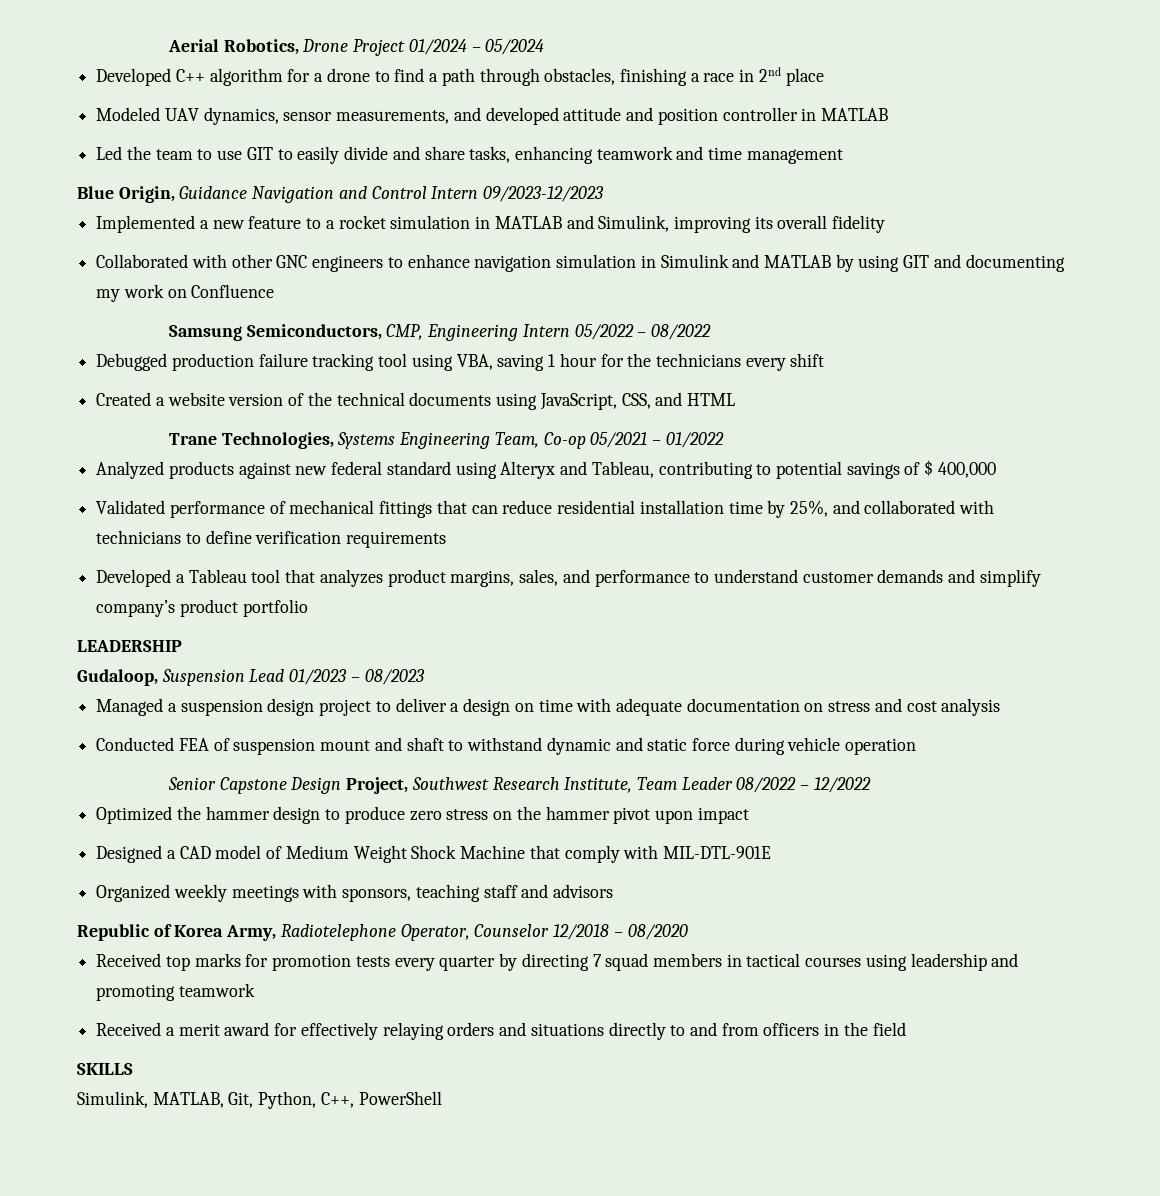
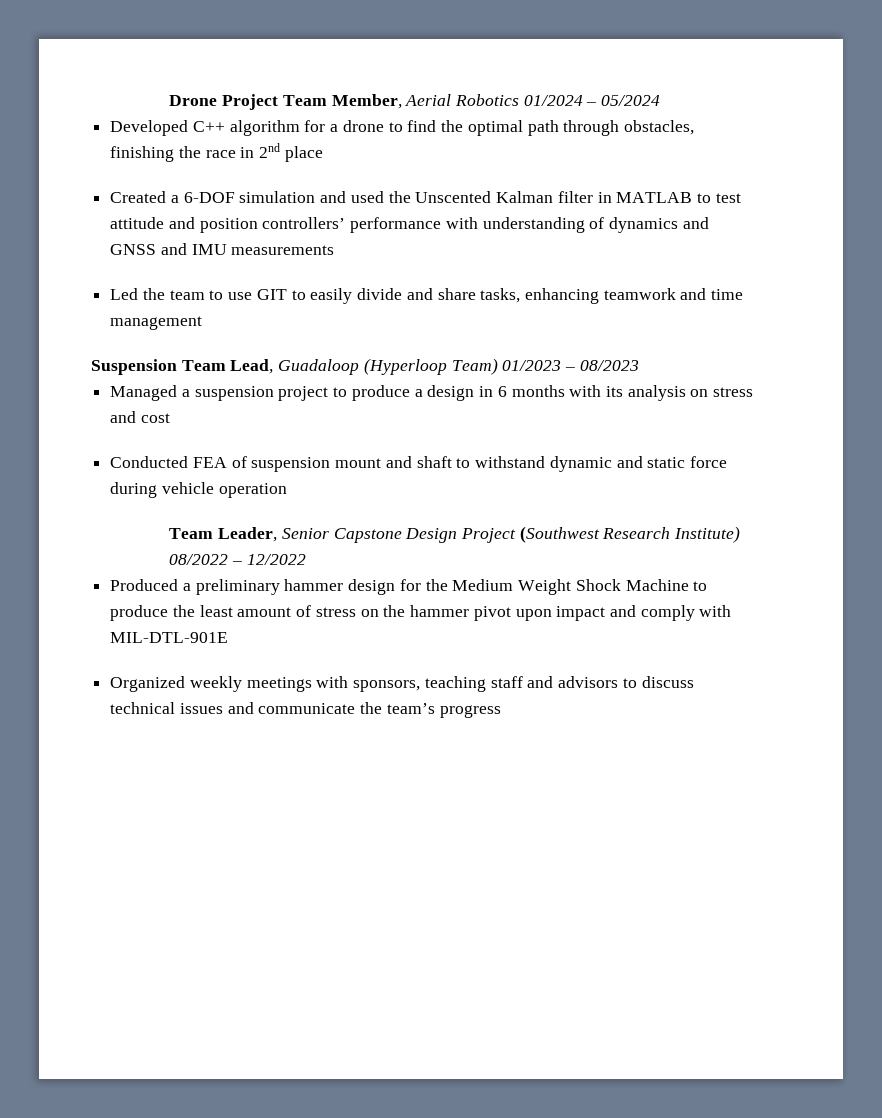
[167,39,406,56] Aerial Robotics, Drone Project -> [169,94,520,110] Drone Project Team Member, Aerial Robotics
[429,73,439,82] a -> [441,120,523,136] the optimal
[690,73,700,82] a -> [178,146,201,158] the
[96,107,888,125] Modeled UAV dynamics, sensor measurements, and developed attitude and position controller in MATLAB -> [110,191,741,203] [110,217,709,233] [110,243,335,255] Created a 6-DOF simulation and used the Unscented Kalman filter in MATLAB to test attitude and position controllers’ performance with understanding of dynamics and GNSS and IMU measurements
[77,186,605,203] [96,215,886,233] [96,254,1065,272] [96,284,275,302] [168,324,711,341] [96,353,825,371] [96,392,735,410] [168,432,724,449] [96,460,996,479] [96,500,995,518] [96,530,447,548] [96,569,1041,587] [96,599,308,617] [77,640,182,652] [77,669,285,686] Blue Origin, Guidance Navigation and Control Intern 09/2023-12/2023 // Implemented a new feature to a rocket simulation in MATLAB and Simulink, improving its overall fidelity // Collaborated with other GNC engineers to enhance navigation simulation in Simulink and MATLAB by using GIT and documenting my work on Confluence // Samsung Semiconductors, CMP, Engineering Intern 05/2022 – 08/2022 // Debugged production failure tracking tool using VBA, saving 1 hour for the technicians every shift // Created a website version of the technical documents using JavaScript, CSS, and HTML // Trane Technologies, Systems Engineering Team, Co-op 05/2021 – 01/2022 // Analyzed products against new federal standard using Alteryx and Tableau, contributing to potential savings of $ 400,000 // Validated performance of mechanical fittings that can reduce residential installation time by 25%, and collaborated with technicians to define verification requirements // Developed a Tableau tool that analyzes product margins, sales, and performance to understand customer demands and simplify company’s product portfolio // LEADERSHIP // Gudaloop, Suspension Lead -> [91,358,498,375] Suspension Team Lead, Guadaloop (Hyperloop Team)
[267,698,315,716] design -> (274, 393) none
[395,698,447,712] deliver -> [351,385,410,401] produce
[514,698,800,716] on time with adequate documentation -> [479,385,686,401] in 6 months with its analysis
[941,698,1001,716] analysis -> (170, 418) none
(917, 746) none -> [169,527,278,542] Team Leader,
[346,777,871,794] [96,806,442,824] Project, Southwest Research Institute, Team Leader 08/2022 – 12/2022 // Optimized the hammer design to produce zero -> [461,526,741,543] [169,554,306,565] [110,579,708,595] [110,605,312,621] Project (Southwest Research Institute) 08/2022 – 12/2022 // Produced a preliminary hammer design for the Medium Weight Shock Machine to produce the least amount of
[96,845,560,863] // Designed a CAD model of Medium Weight Shock Machine that -> [609,605,636,617] and
[77,924,688,941] [96,953,1019,971] [96,983,255,1001] [96,1022,906,1040] [77,1063,133,1075] [77,1091,442,1109] // Republic of Korea Army, Radiotelephone Operator, Counselor 12/2018 – 08/2020 // Received top marks for promotion tests every quarter by directing 7 squad members in tactical courses using leadership and promoting teamwork // Received a merit award for effectively relaying orders and situations directly to and from officers in the field // SKILLS // Simulink, MATLAB, Git, Python, C++, PowerShell -> [622,676,694,688] [110,702,501,718] to discuss technical issues and communicate the team’s progress

